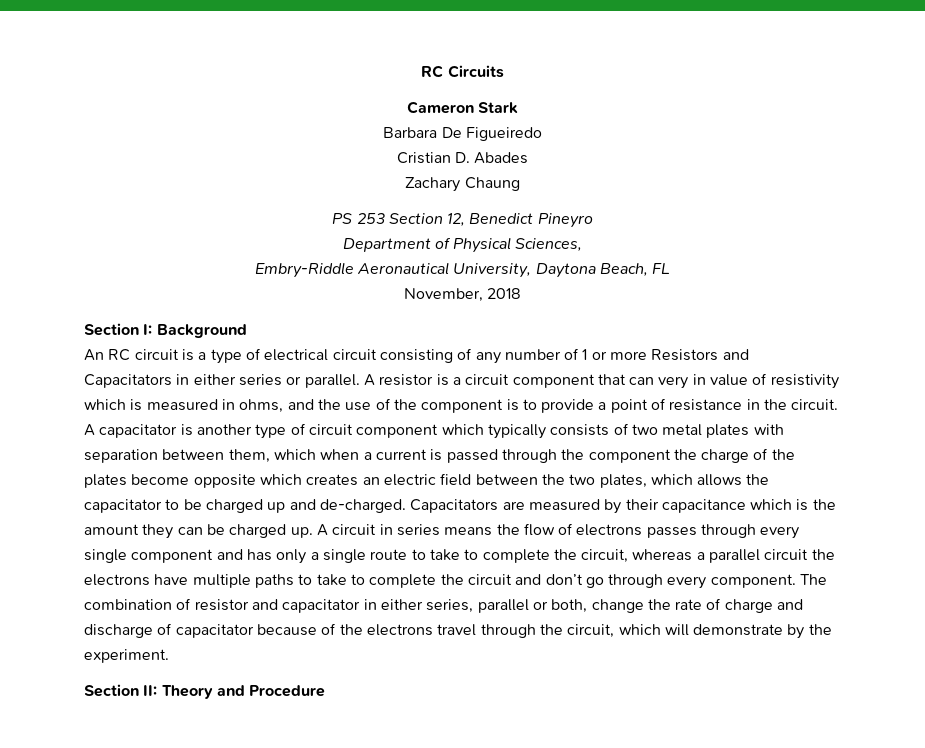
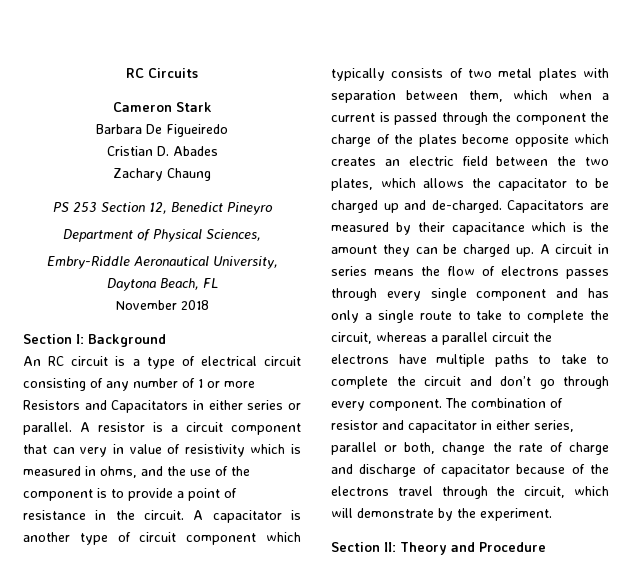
[403,288,483,302] November, -> [115,300,177,310] November

